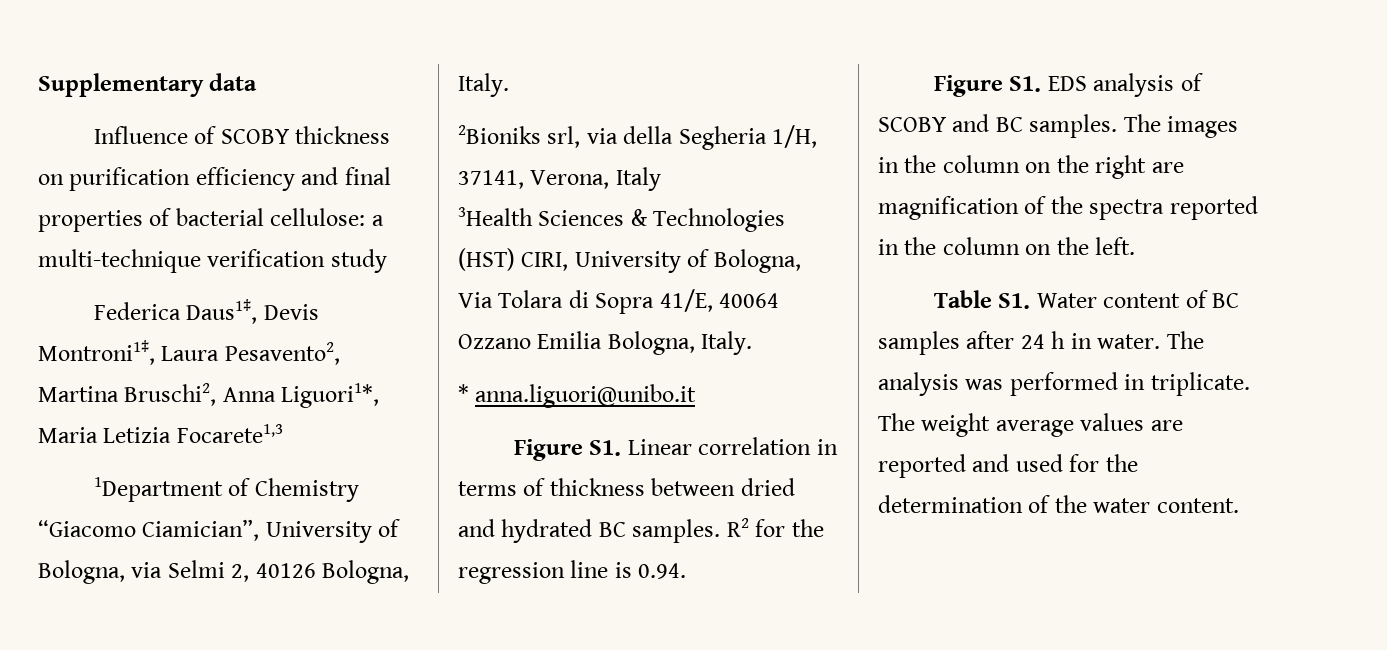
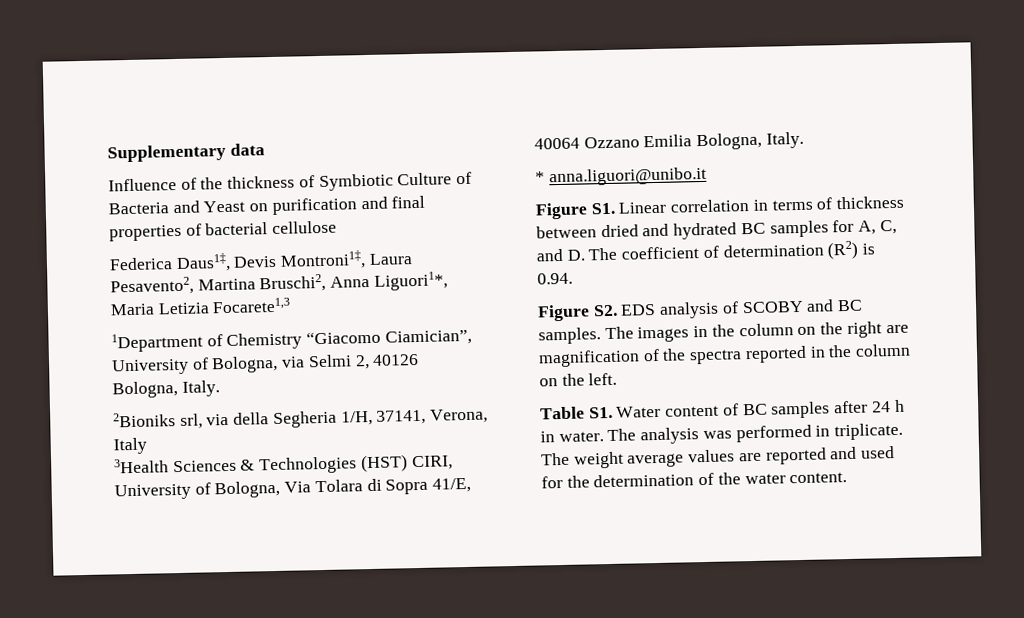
[220,126,391,144] SCOBY thickness -> [200,171,473,192] [108,200,246,215] the thickness of Symbiotic Culture of Bacteria and Yeast
[195,167,295,191] efficiency -> (357, 206) none
[270,208,384,226] [38,249,387,273] cellulose: a multi-technique verification study -> [272,220,338,235] cellulose
[632,518,824,543] [458,560,609,584] samples. R2 for the regression line -> [769,219,897,238] [536,240,860,262] samples for A, C, and D. The coefficient of determination (R2)
[1009,76,1042,92] S1. -> [592,304,618,317] S2.

